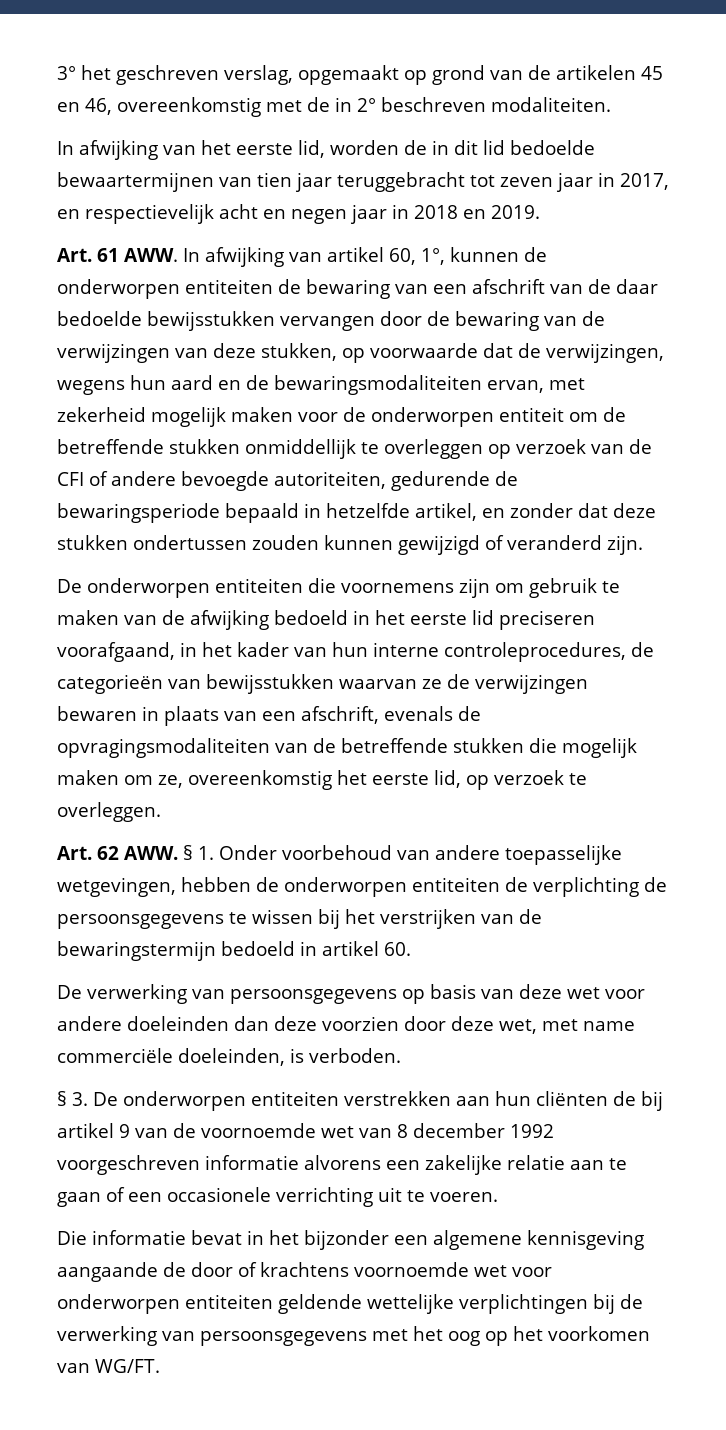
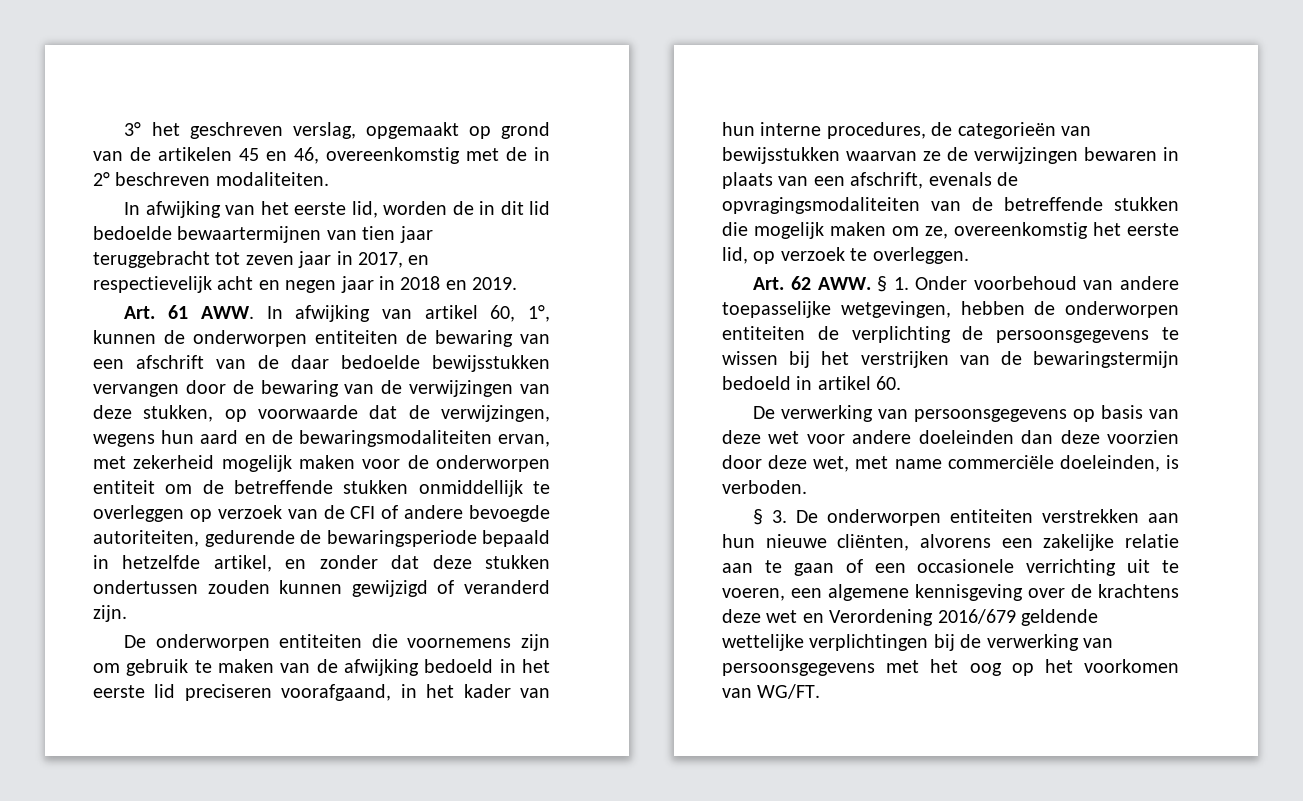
[444,642,626,662] controleprocedures, -> [826,122,926,139] procedures,
[536,1091,663,1111] [57,1123,554,1138] [57,1155,299,1175] cliënten de bij artikel 9 van de voornoemde wet van 8 december 1992 voorgeschreven informatie -> [765,534,910,551] nieuwe cliënten,
[430,1192,498,1202] [57,1230,644,1250] [57,1262,552,1282] [57,1294,273,1314] voeren. // Die informatie bevat in het bijzonder een algemene kennisgeving aangaande de door of krachtens voornoemde wet voor onderworpen entiteiten -> [722,584,1179,601] [722,609,1016,626] voeren, een algemene kennisgeving over de krachtens deze wet en Verordening 2016/679

